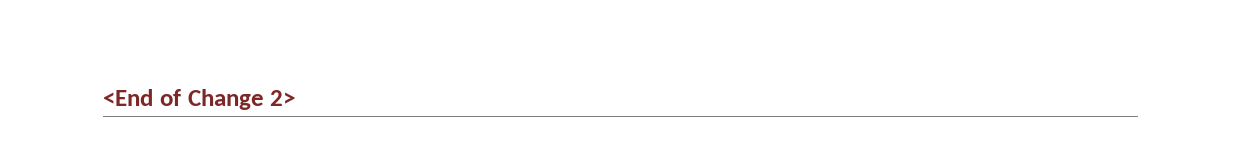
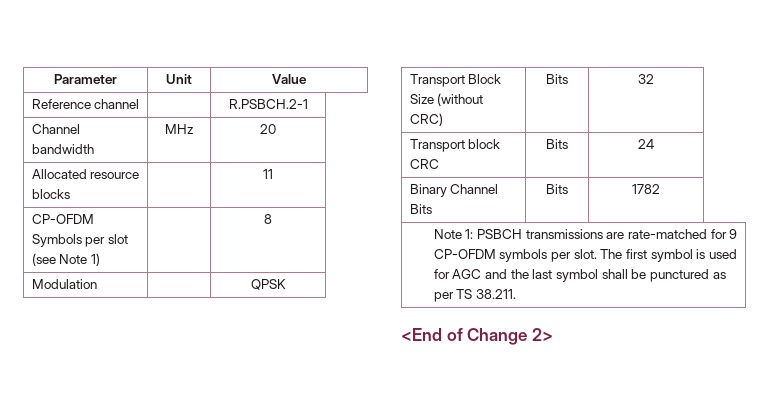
(103, 97) none -> [54,74,117,84] [166,74,192,84] [272,74,307,84] [31,99,140,109] [228,99,308,109] [31,124,80,134] [31,144,94,154] [165,124,193,134] [260,124,276,134] [31,169,140,179] [31,189,70,199] [263,169,273,179] [31,214,94,224] [31,234,128,247] [31,253,100,266] [264,214,272,224] [31,279,97,289] [250,279,286,290] [409,74,502,87] [409,93,484,106] [409,113,443,126] [546,74,568,84] [638,74,654,84] [409,139,501,152] [409,159,439,169] [546,139,568,149] [638,139,654,149] [409,184,499,197] [409,204,432,214] [546,184,568,194] [632,184,660,194] [433,229,738,239] [433,249,737,262] [433,269,726,282] [433,289,517,302] Parameter | Unit | Value // Reference channel | | R.PSBCH.2-1 // Channel bandwidth | MHz | 20 // Allocated resource blocks | | 11 // CP-OFDM Symbols per slot (see Note 1) | | 8 // Modulation | | QPSK // Transport Block Size (without CRC) | Bits | 32 // Transport block CRC | Bits | 24 // Binary Channel Bits | Bits | 1782 // Note 1: PSBCH transmissions are rate-matched for 9 CP-OFDM symbols per slot. The first symbol is used for AGC and the last symbol shall be punctured as per TS 38.211. //

